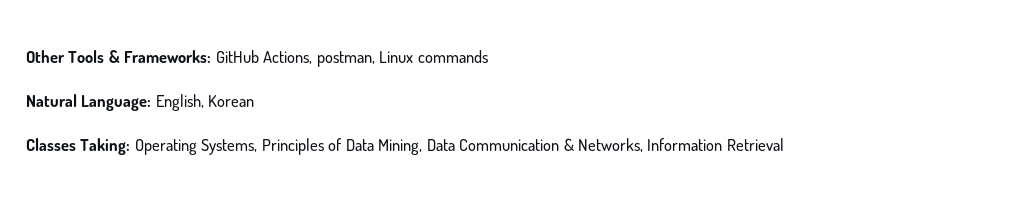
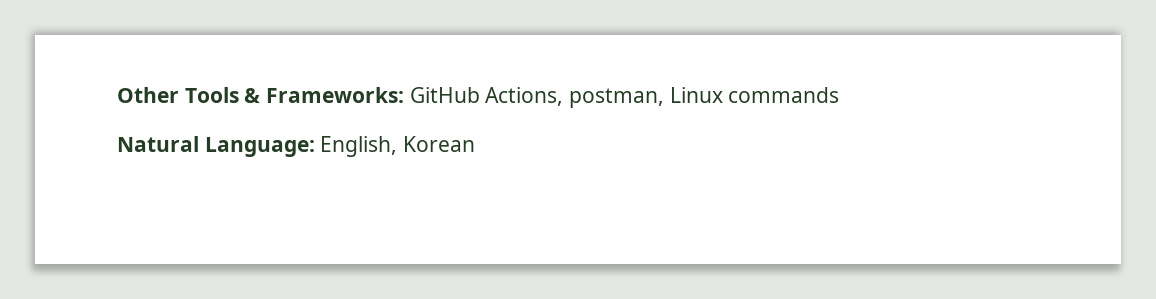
[26,138,784,155] // Classes Taking: Operating Systems, Principles of Data Mining, Data Communication & Networks, Information Retrieval -> (476, 144) none

